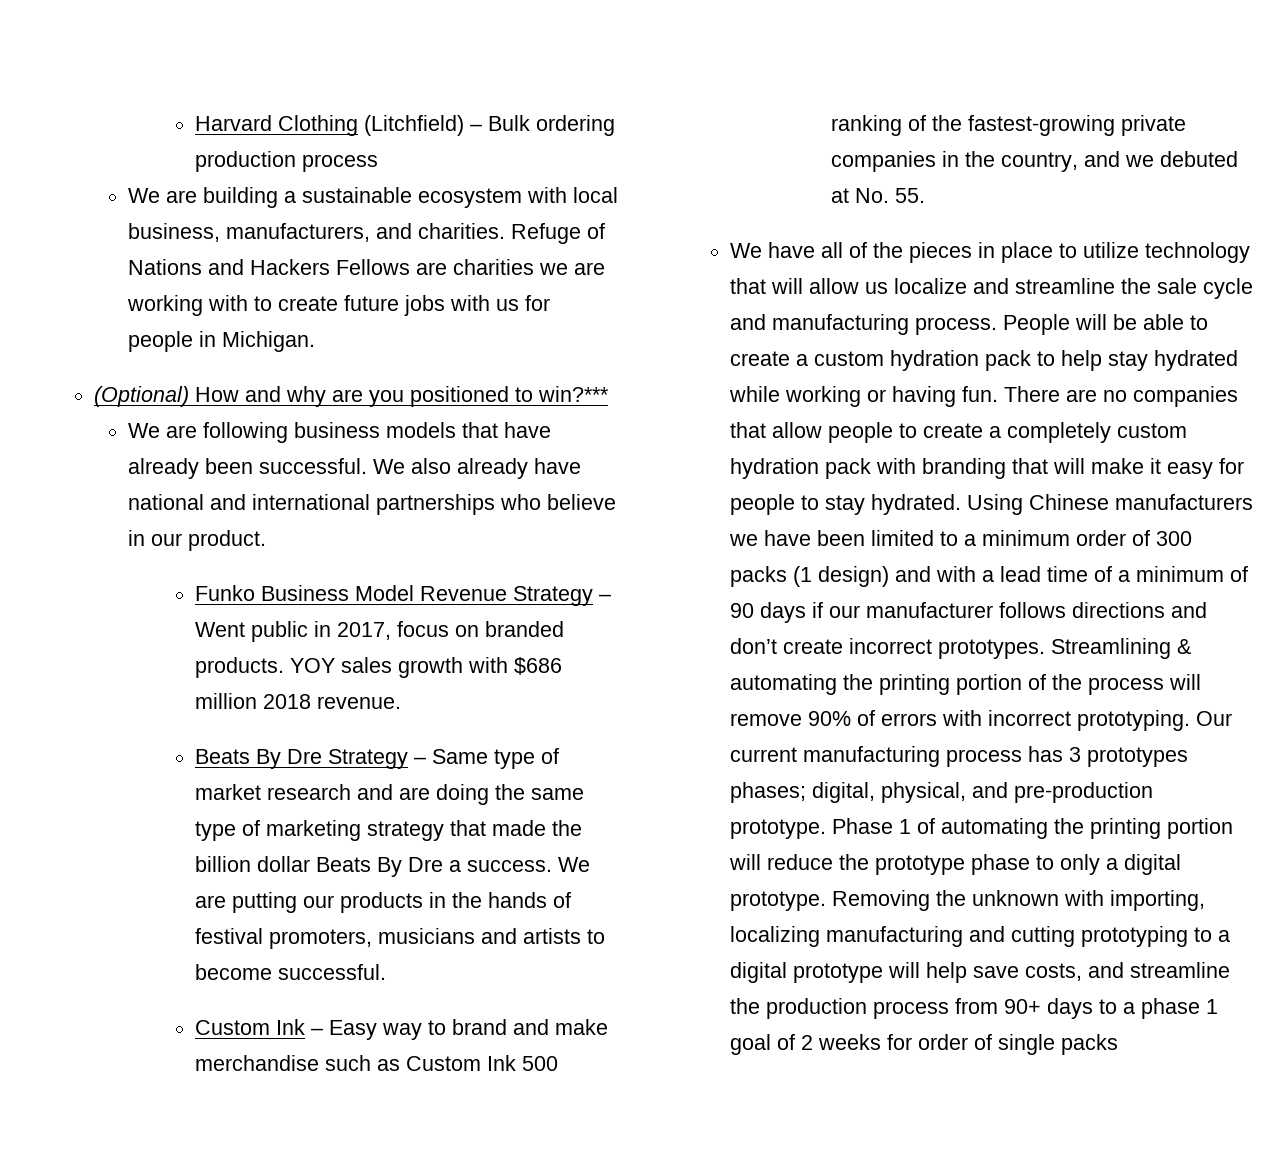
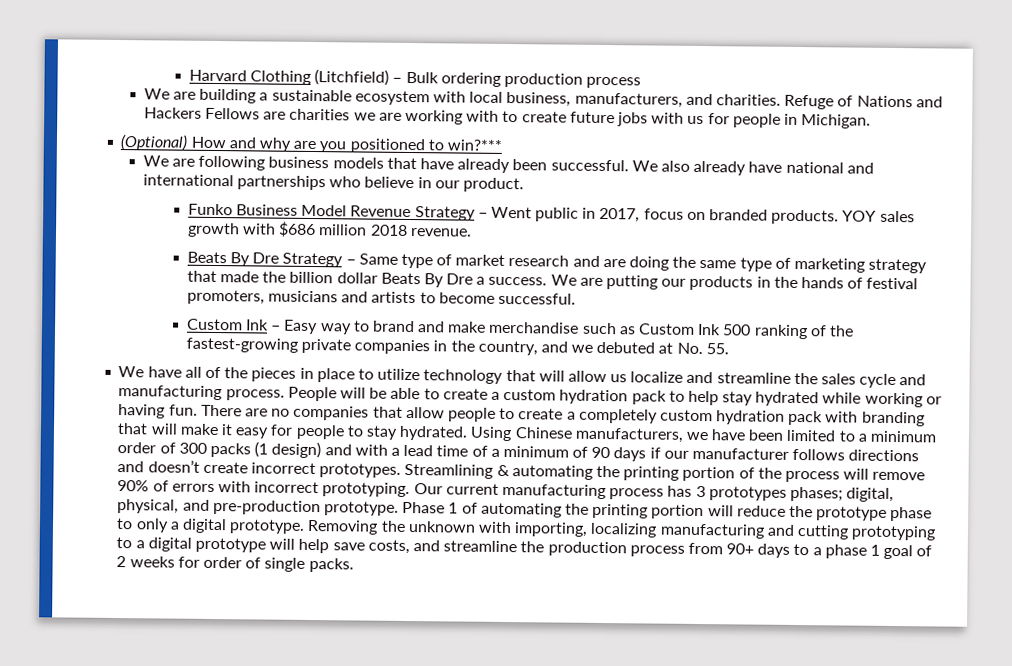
[1157,278,1198,294] sale -> [821,373,857,385] sales
[1115,494,1254,510] manufacturers -> [574,427,684,443] manufacturers,
[730,638,778,654] don’t -> [147,459,200,473] doesn’t
[1061,1034,1119,1055] packs -> [308,557,354,573] packs.

